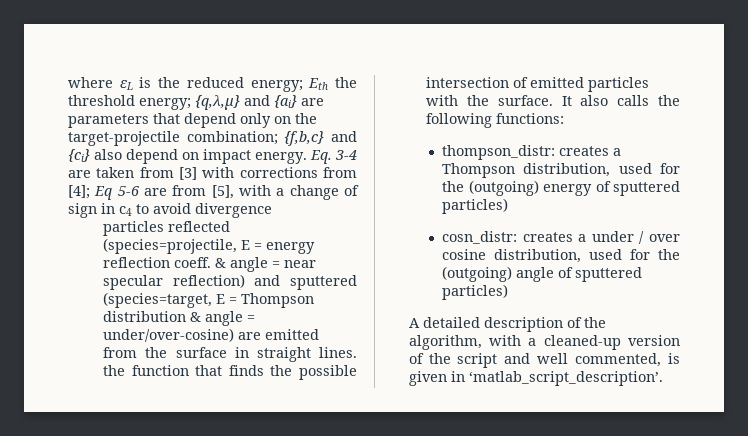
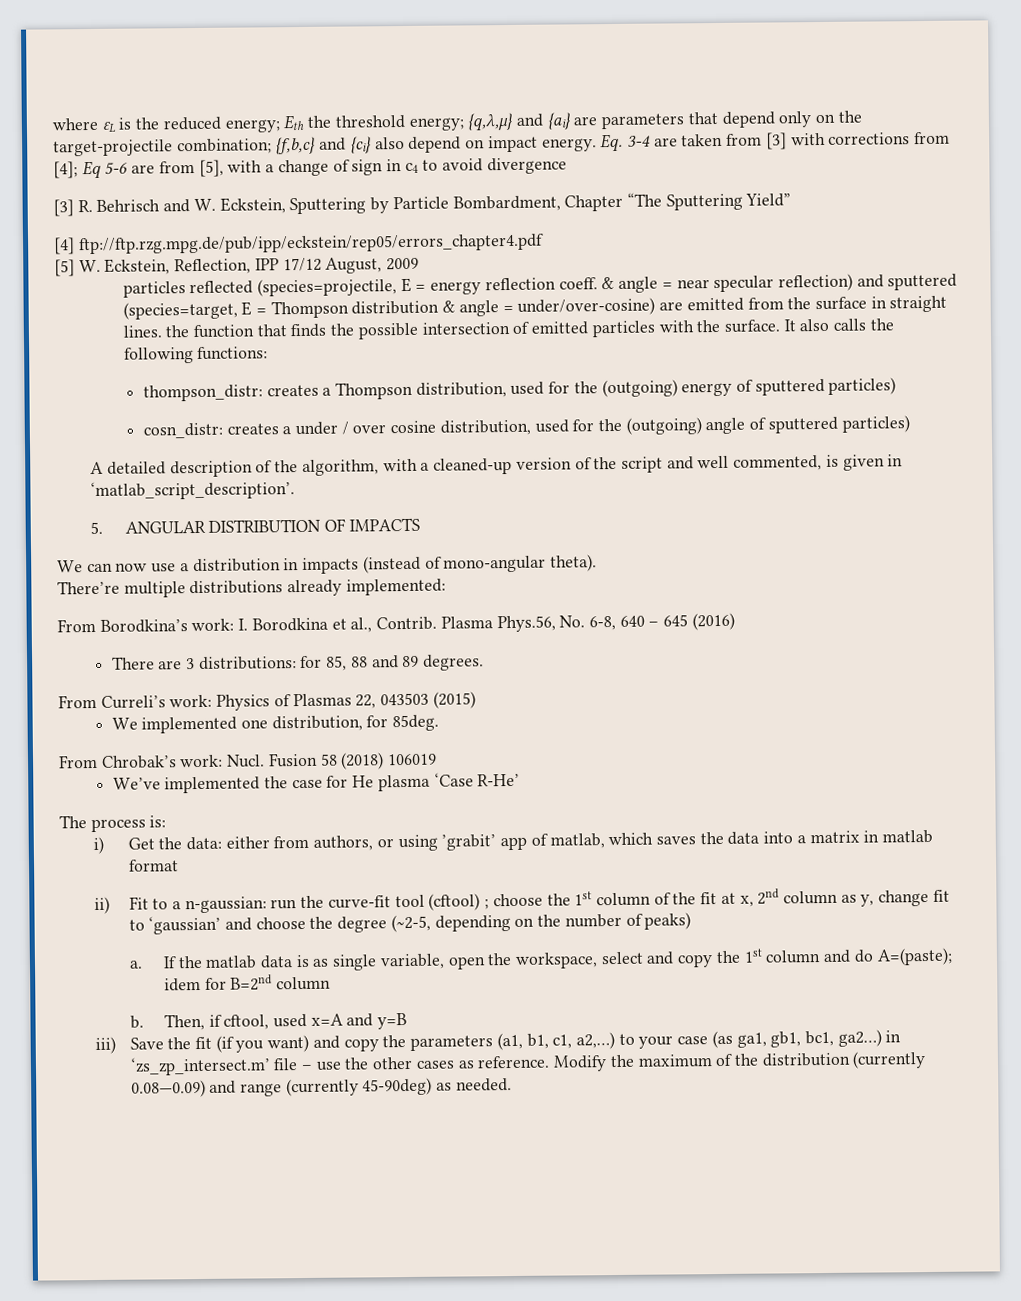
(272, 210) none -> [53,192,792,217] [54,233,544,255] [54,257,420,277] // [3] R. Behrisch and W. Eckstein, Sputtering by Particle Bombardment, Chapter “The Sputtering Yield” // [4] ftp://ftp.rzg.mpg.de/pub/ipp/eckstein/rep05/errors_chapter4.pdf // [5] W. Eckstein, Reflection, IPP 17/12 August, 2009
(663, 378) none -> [90,517,420,535] [57,554,597,574] [57,578,446,598] [57,612,735,633] [111,654,485,671] [58,691,476,711] [111,714,440,734] [58,752,438,770] [112,772,521,794] [59,815,167,833] [93,829,934,855] [127,859,179,872] [94,888,950,915] [128,912,692,935] [128,947,953,971] [163,974,331,992] [129,1013,408,1031] [95,1029,902,1054] [129,1051,927,1076] [130,1077,512,1098] // 5. ANGULAR DISTRIBUTION OF IMPACTS // We can now use a distribution in impacts (instead of mono-angular theta). // There’re multiple distributions already implemented: // From Borodkina’s work: I. Borodkina et al., Contrib. Plasma Phys.56, No. 6-8, 640 – 645 (2016) // There are 3 distributions: for 85, 88 and 89 degrees. // From Curreli’s work: Physics of Plasmas 22, 043503 (2015) // We implemented one distribution, for 85deg. // From Chrobak’s work: Nucl. Fusion 58 (2018) 106019 // We’ve implemented the case for He plasma ‘Case R-He’ // The process is: // i) Get the data: either from authors, or using ’grabit’ app of matlab, which saves the data into a matrix in matlab format // ii) Fit to a n-gaussian: run the curve-fit tool (cftool) ; choose the 1st column of the fit at x, 2nd column as y, change fit to ‘gaussian’ and choose the degree (~2-5, depending on the number of peaks) // a. If the matlab data is as single variable, open the workspace, select and copy the 1st column and do A=(paste); idem for B=2nd column // b. Then, if cftool, used x=A and y=B // iii) Save the fit (if you want) and copy the parameters (a1, b1, c1, a2,…) to your case (as ga1, gb1, bc1, ga2…) in ‘zs_zp_intersect.m’ file – use the other cases as reference. Modify the maximum of the distribution (currently 0.08—0.09) and range (currently 45-90deg) as needed.

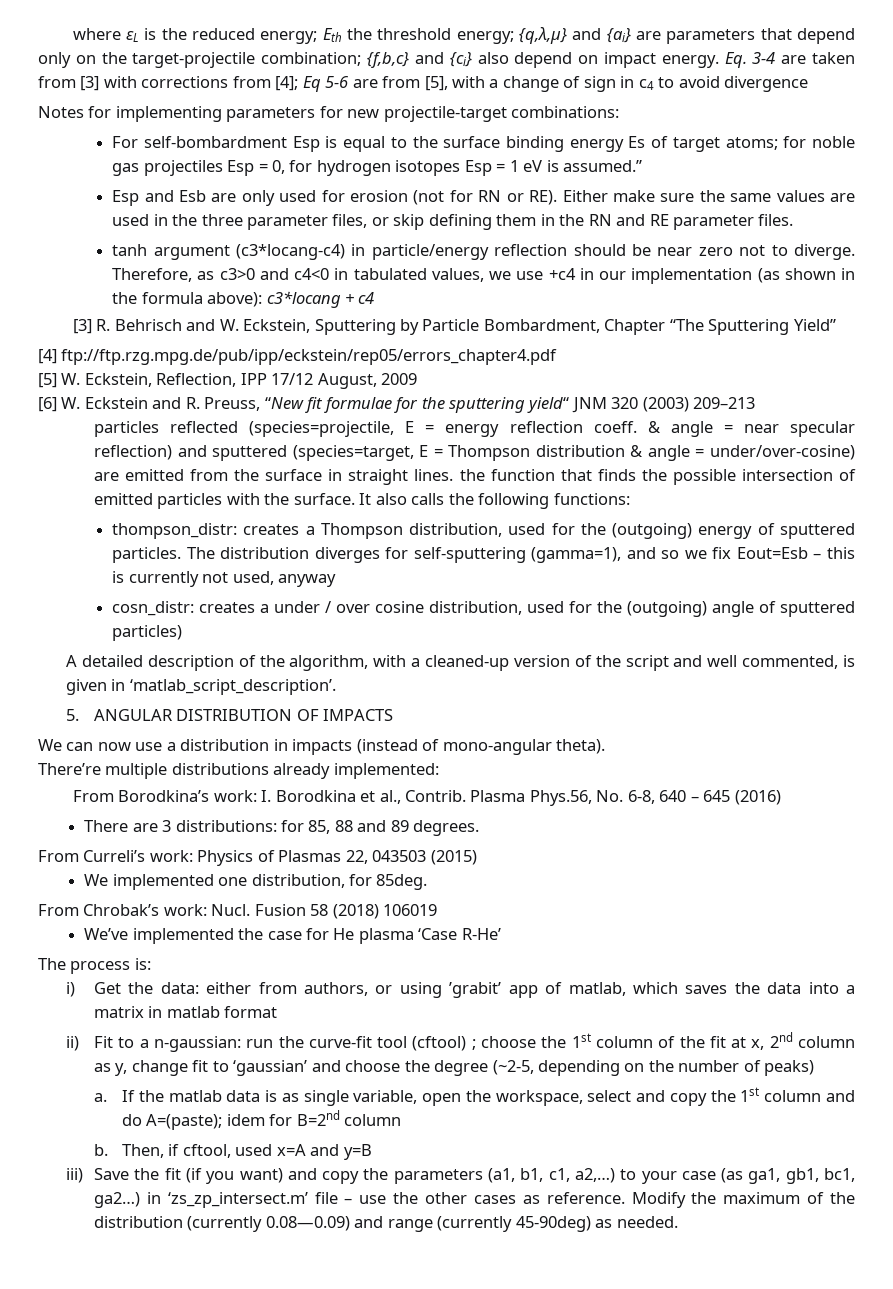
(567, 166) none -> [38,106,620,122] [112,136,855,152] [112,160,643,176] [112,190,856,206] [112,214,794,230] [112,244,856,260] [112,268,855,284] [112,291,375,308] // Notes for implementing parameters for new projectile-target combinations: // For self-bombardment Esp is equal to the surface binding energy Es of target atoms; for noble gas projectiles Esp = 0, for hydrogen isotopes Esp = 1 eV is assumed.” // Esp and Esb are only used for erosion (not for RN or RE). Either make sure the same values are used in the three parameter files, or skip defining them in the RN and RE parameter files. // tanh argument (c3*locang-c4) in particle/energy reflection should be near zero not to diverge. Therefore, as c3>0 and c4<0 in tabulated values, we use +c4 in our implementation (as shown in the formula above): c3*locang + c4
(420, 264) none -> [38,397,756,413] // [6] W. Eckstein and R. Preuss, “New fit formulae for the sputtering yield“ JNM 320 (2003) 209–213
[828,377,897,395] particles) -> [112,547,856,563] [112,571,336,587] particles. The distribution diverges for self-sputtering (gamma=1), and so we fix Eout=Esb – this is currently not used, anyway

